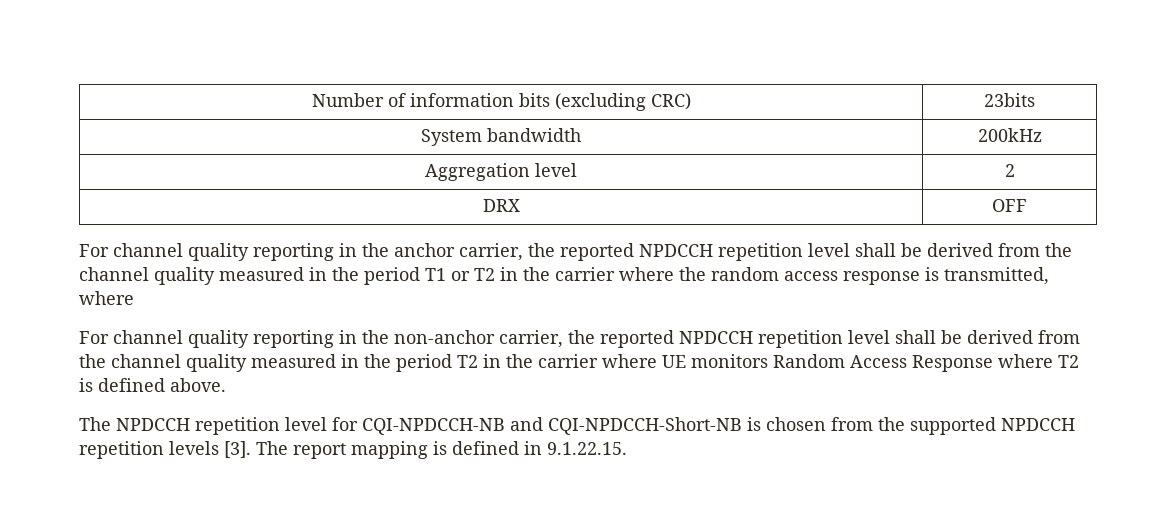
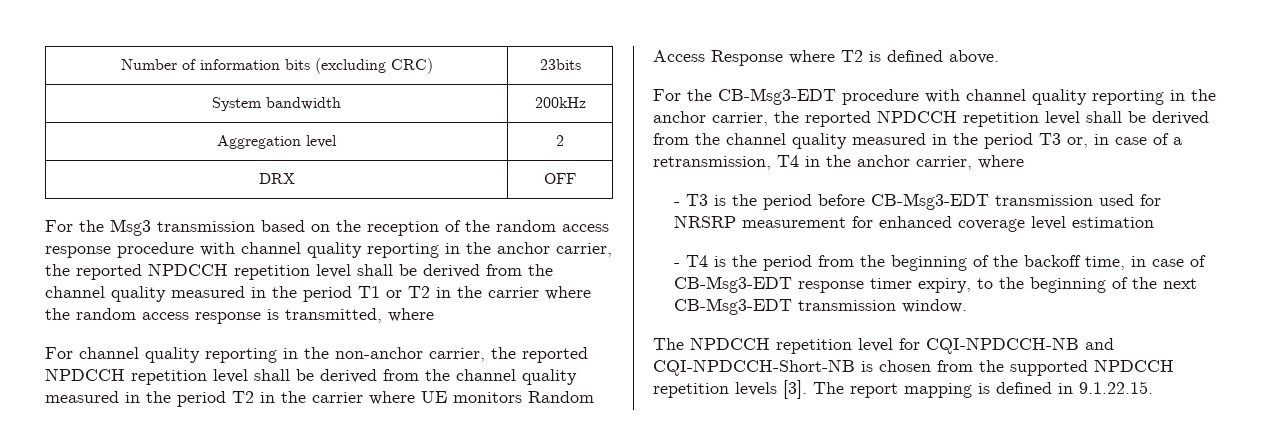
(109, 250) none -> [79,219,609,236] [45,242,235,258] the Msg3 transmission based on the reception of the random access response procedure with
(226, 385) none -> [653,88,1216,105] [653,110,1209,127] [653,133,1182,149] [653,155,1024,170] [674,193,1162,210] [674,215,1155,232] [674,255,1207,271] [674,276,1198,293] [674,298,968,315] // For the CB-Msg3-EDT procedure with channel quality reporting in the anchor carrier, the reported NPDCCH repetition level shall be derived from the channel quality measured in the period T3 or, in case of a retransmission, T4 in the anchor carrier, where // - T3 is the period before CB-Msg3-EDT transmission used for NRSRP measurement for enhanced coverage level estimation // - T4 is the period from the beginning of the backoff time, in case of CB-Msg3-EDT response timer expiry, to the beginning of the next CB-Msg3-EDT transmission window.

